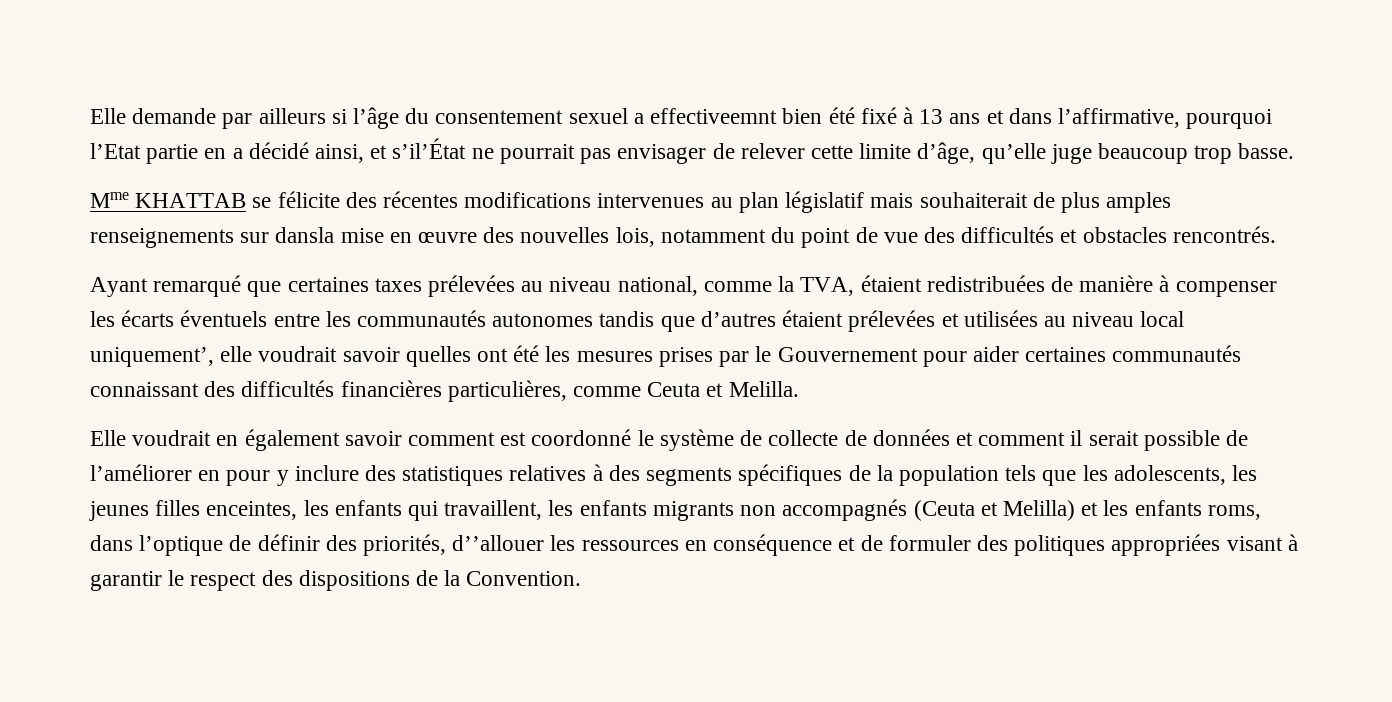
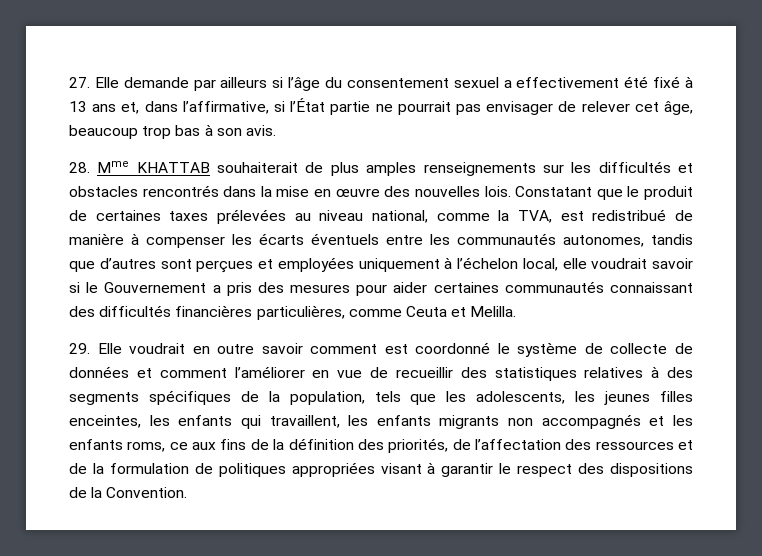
(90, 116) none -> [69,77,90,88] 27.
[650,108,823,124] effectiveemnt bien -> [516,77,620,88] effectivement
[986,110,1004,124] et -> [121,102,140,114] et,
[1186,109,1273,129] [90,138,467,164] pourquoi l’Etat partie en a décidé ainsi, et s’il’État -> [274,98,371,115] si l’État partie
[810,142,1295,164] [90,191,914,213] cette limite d’âge, qu’elle juge beaucoup trop basse. // Mme KHATTAB se félicite des récentes modifications intervenues au plan législatif mais -> [634,101,693,115] [69,124,276,139] [69,161,210,173] cet âge, beaucoup trop bas à son avis. // 28. Mme KHATTAB
[275,227,335,243] dansla -> [571,161,693,173] [69,185,272,197] les difficultés et obstacles rencontrés dans la
[615,226,1276,248] [90,275,282,297] lois, notamment du point de vue des difficultés et obstacles rencontrés. // Ayant remarqué que -> [484,186,694,200] [69,210,87,221] lois. Constatant que le produit de
[860,275,1045,292] étaient redistribuées -> [560,209,667,221] est redistribué
[492,313,594,327] autonomes -> [563,235,644,247] autonomes,
[782,310,1185,332] [90,345,918,367] étaient prélevées et utilisées au niveau local uniquement’, elle voudrait savoir quelles ont été les mesures prises par le Gouvernement -> [160,257,693,273] [69,282,351,296] sont perçues et employées uniquement à l’échelon local, elle voudrait savoir si le Gouvernement a pris des mesures
(799, 389) none -> [69,343,90,354] 29.
[244,429,340,451] également -> [217,344,255,354] outre
[1070,430,1248,451] [90,464,359,486] il serait possible de l’améliorer en pour y inclure -> [234,366,453,378] l’améliorer en vue de recueillir
[898,465,999,486] population -> [289,391,365,405] population,
[913,500,1075,521] (Ceuta et Melilla) -> (641, 421) none
[90,534,1008,556] dans l’optique de définir des priorités, d’’allouer les ressources en conséquence et de formuler des -> [169,438,693,453] [69,463,213,474] ce aux fins de la définition des priorités, de l’affectation des ressources et de la formulation de

